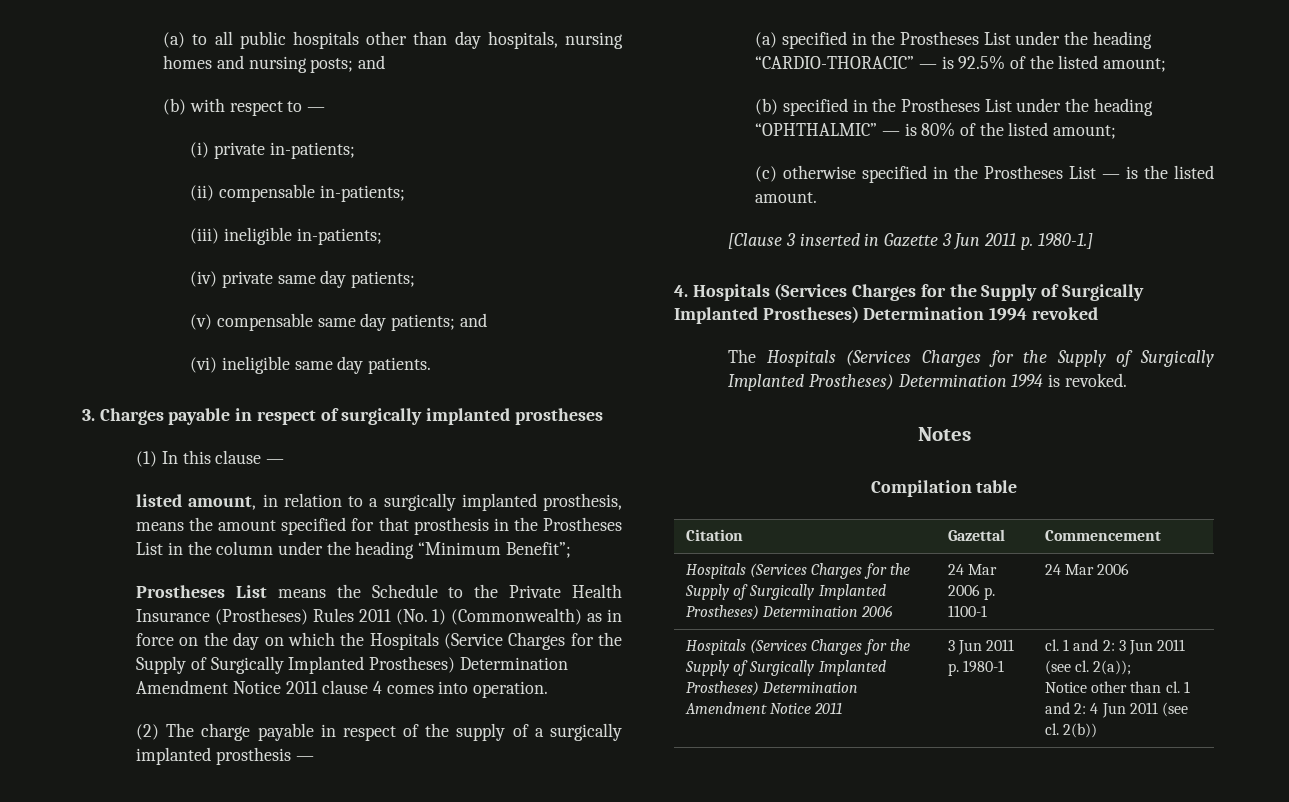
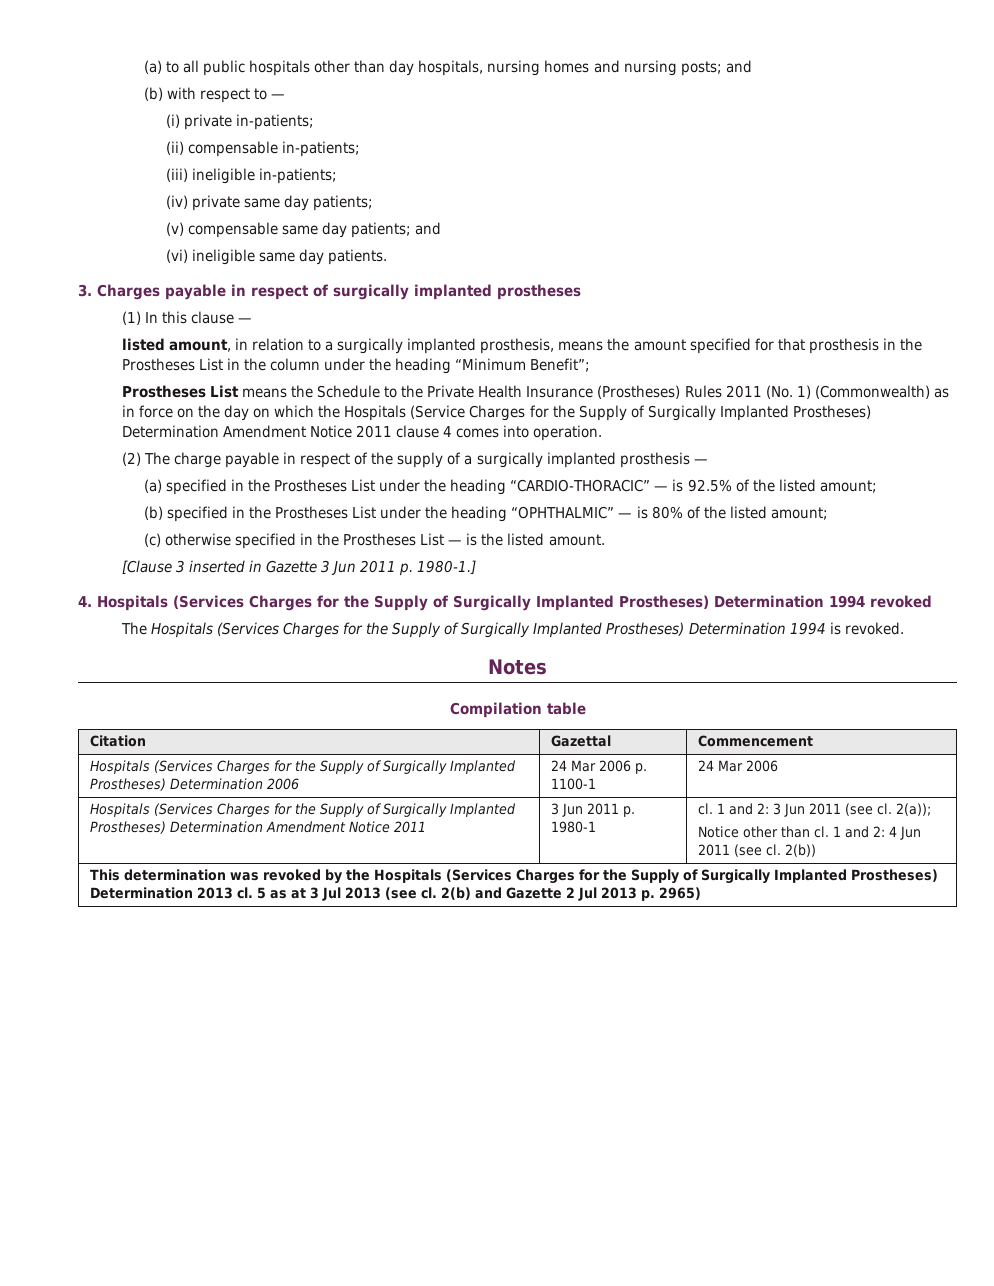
(1097, 730) none -> [89,869,938,884] [89,887,701,901] // This determination was revoked by the Hospitals (Services Charges for the Supply of Surgically Implanted Prostheses) Determination 2013 cl. 5 as at 3 Jul 2013 (see cl. 2(b) and Gazette 2 Jul 2013 p. 2965)

